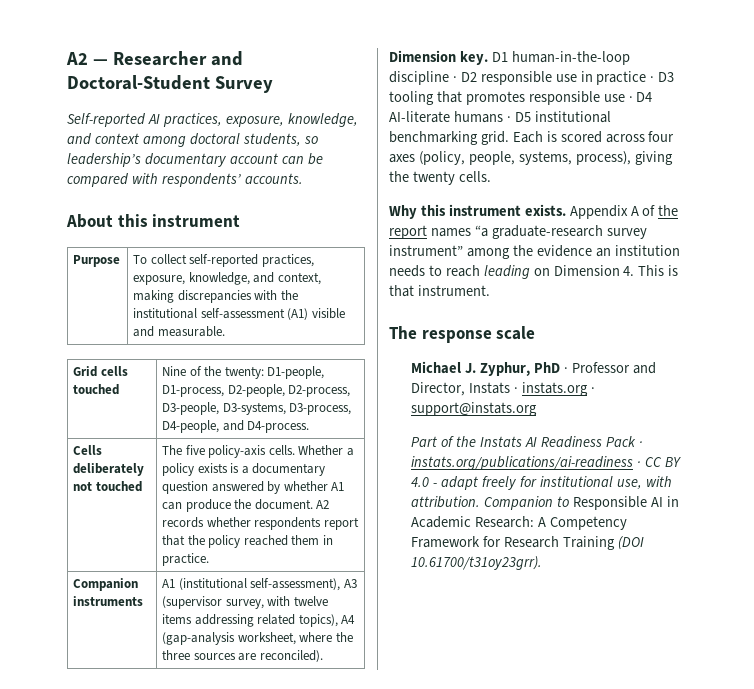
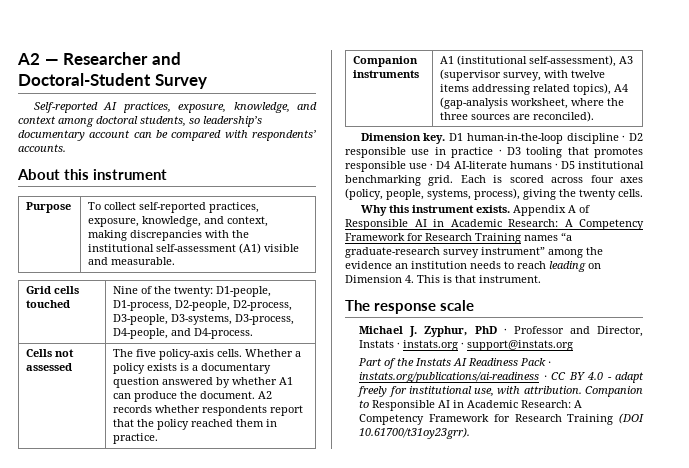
[73,463,145,476] [73,481,142,492] deliberately not touched -> [55,349,75,357] [26,363,73,371] not assessed
[658,205,679,216] [389,225,427,239] the report -> [345,219,644,230] [345,233,521,244] Responsible AI in Academic Research: A Competency Framework for Research Training

